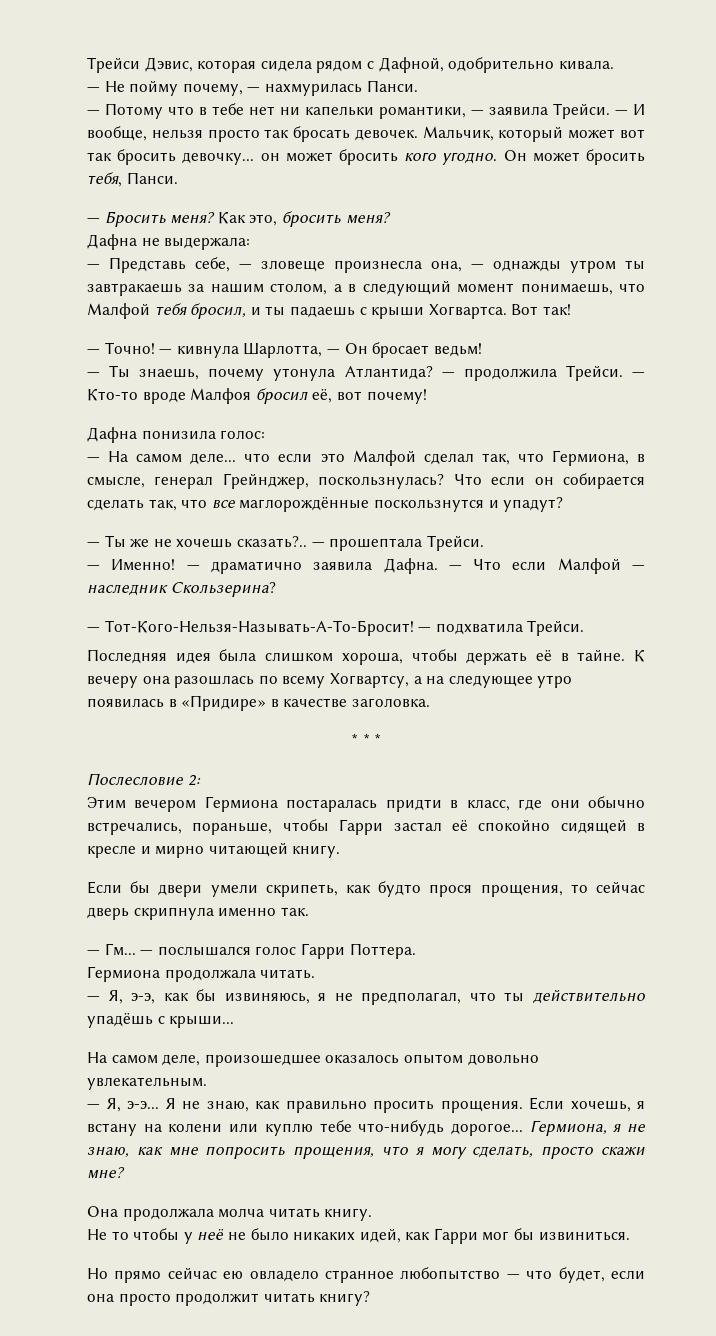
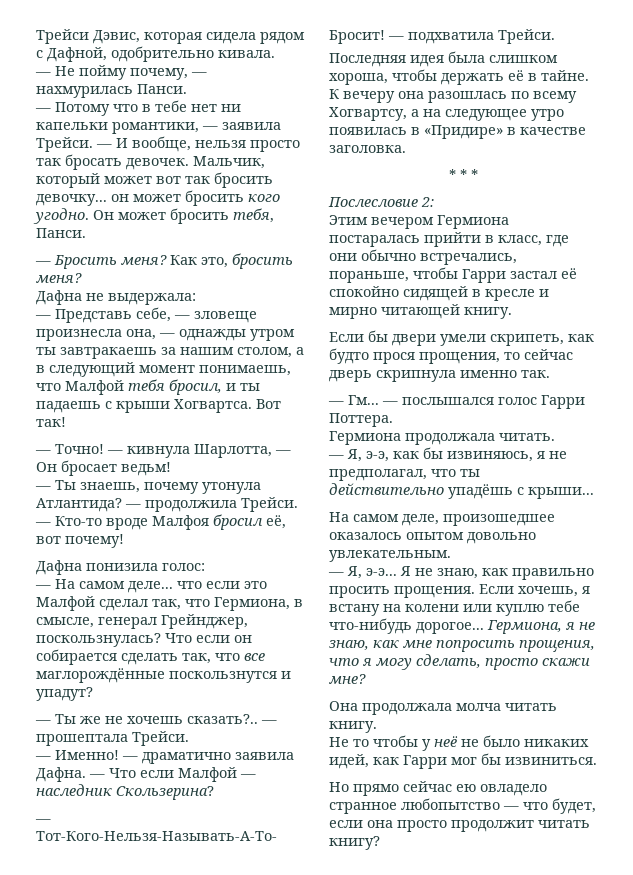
[385,799,442,812] придти -> [424,232,481,247] прийти

